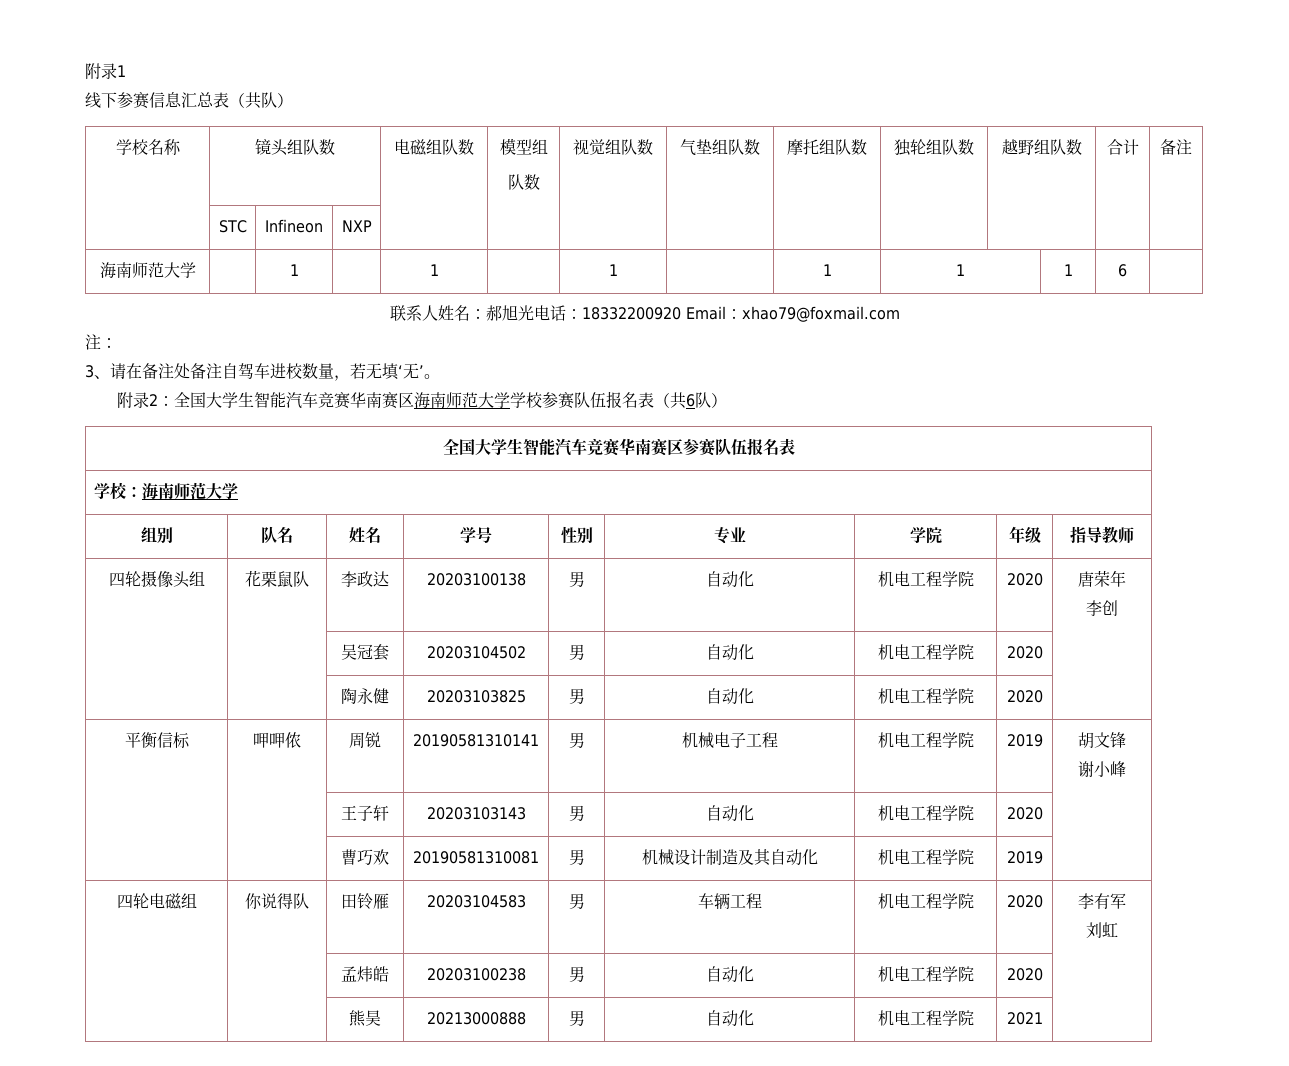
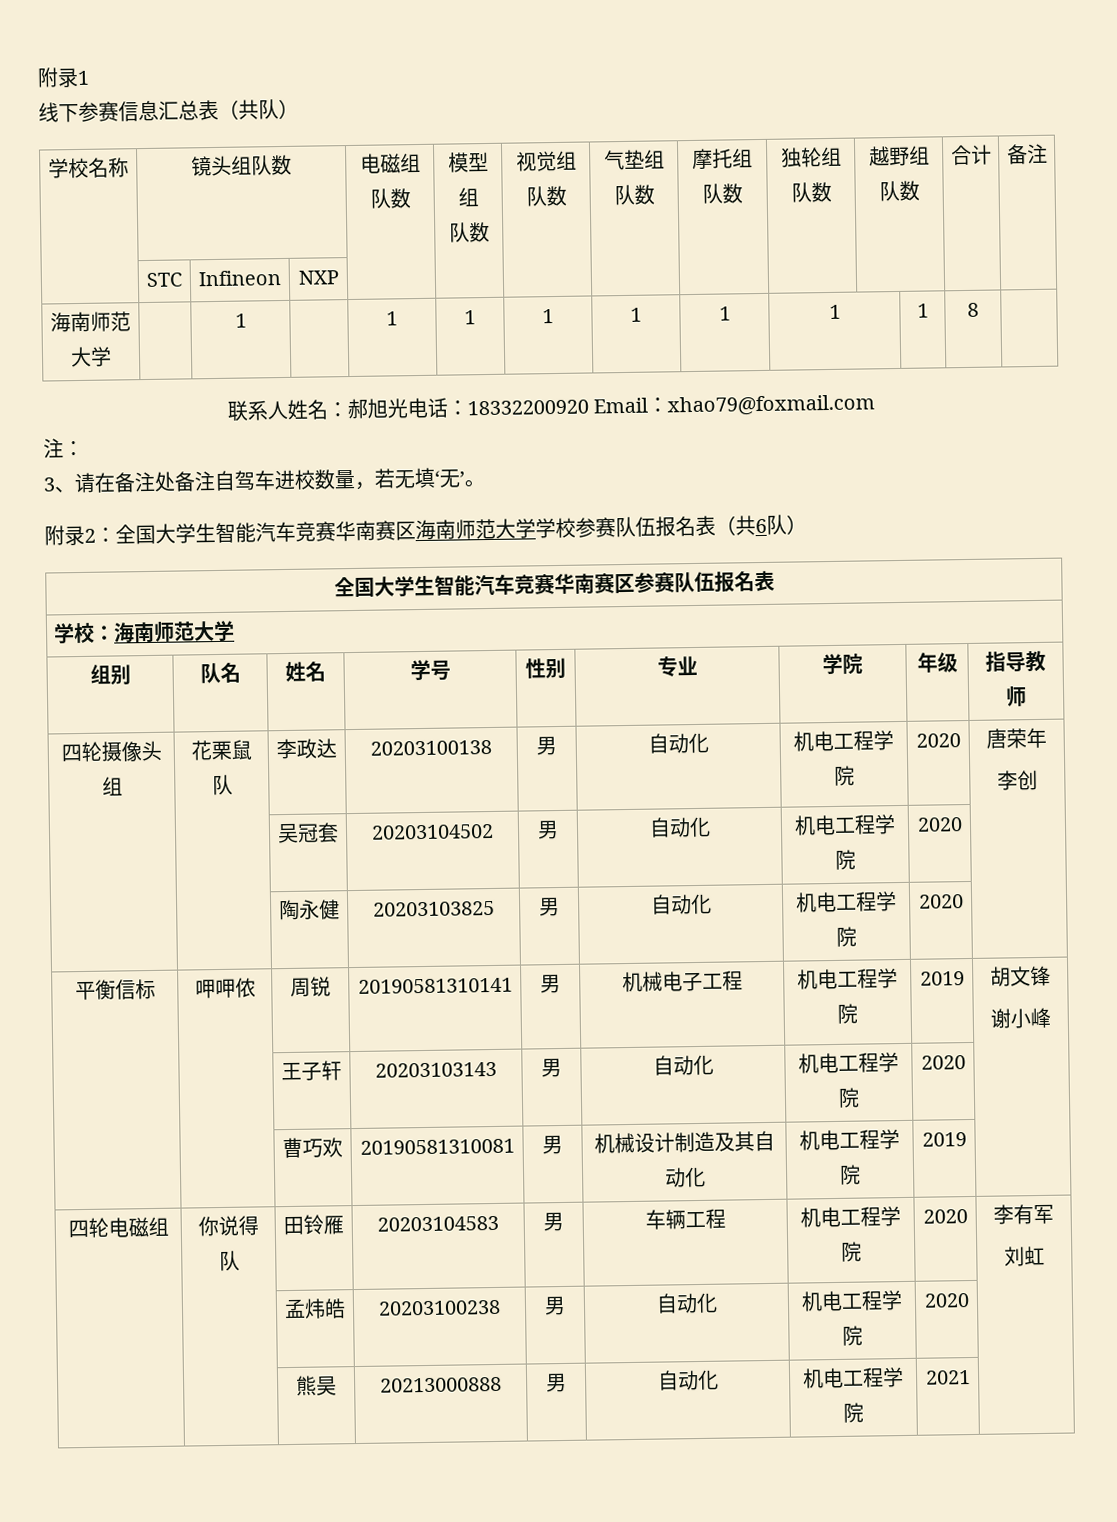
[608,264,618,276] [822,264,832,276] [956,264,965,276] [1063,264,1073,276] [1118,264,1127,277] | 1 | | 1 | 1 | 1 | 6 -> [464,310,476,325] [542,309,554,324] [629,307,642,322] [718,306,731,321] [828,304,841,319] [916,303,929,318] [967,302,979,317] 1 | 1 | 1 | 1 | 1 | 1 | 8

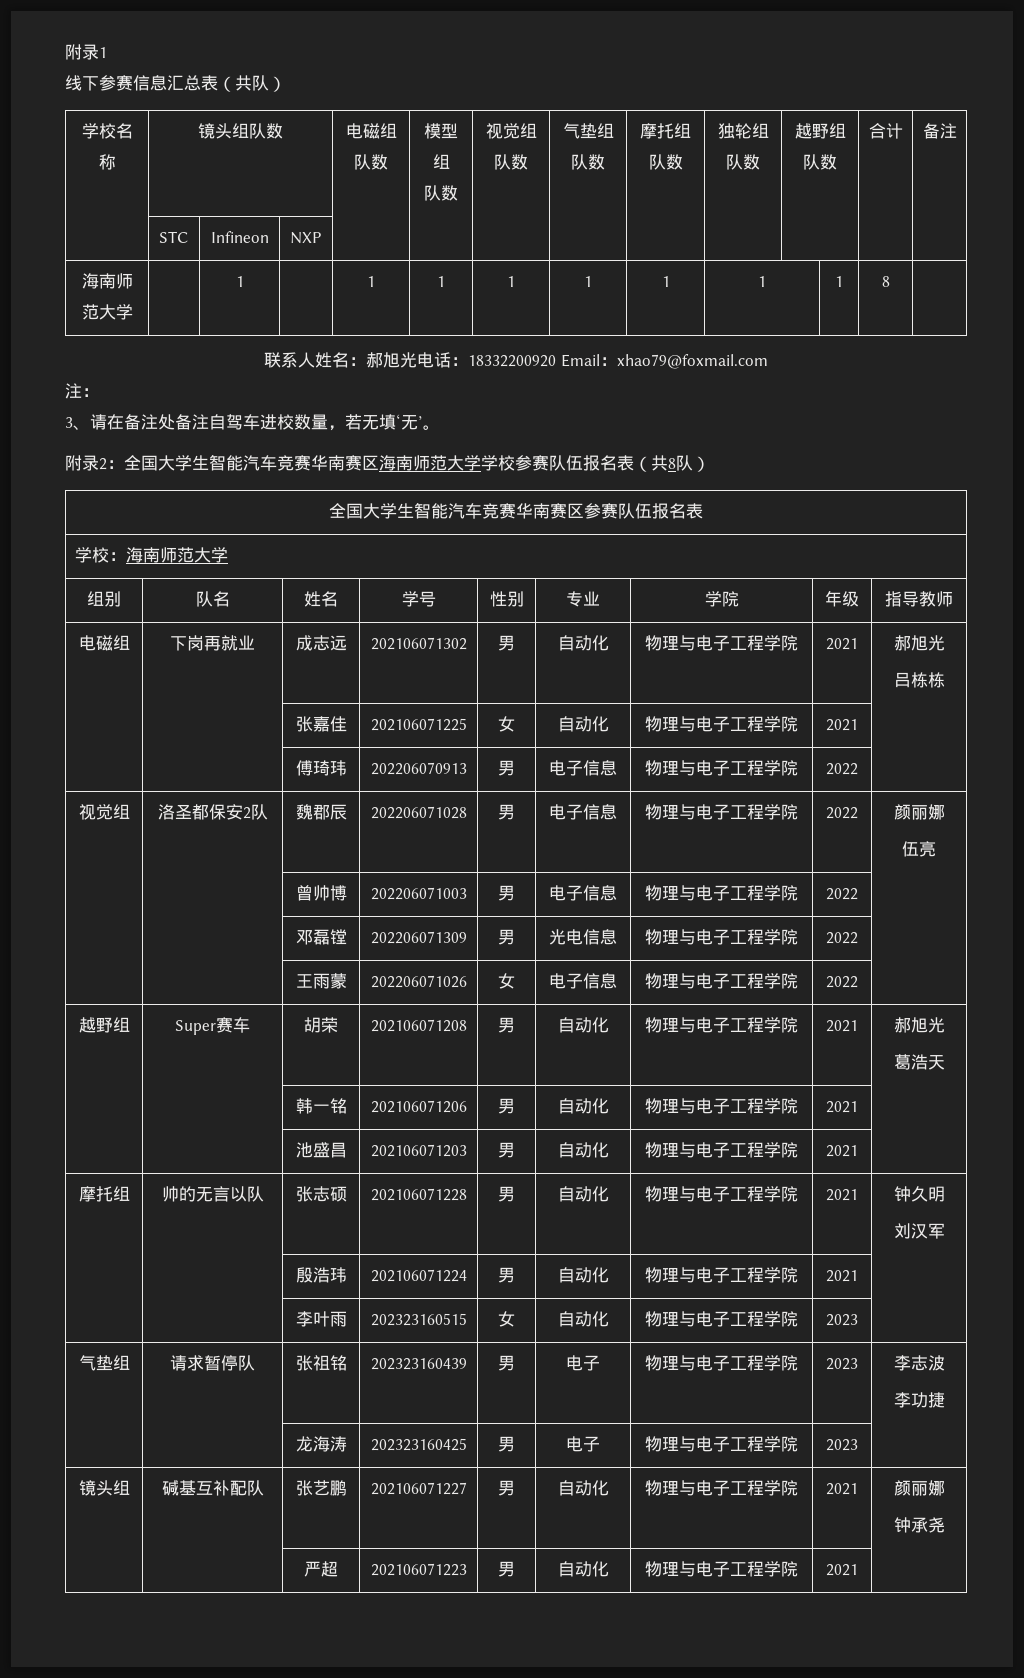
[755,518,767,534] 6 -> [668,458,676,469] 8
[60,740,162,763] [101,776,123,796] [190,739,252,761] [211,774,233,796] [276,738,337,760] [370,739,492,756] [536,736,557,756] [647,732,709,754] [792,730,894,752] [833,765,855,786] [915,733,961,748] [985,727,1047,749] [996,769,1038,791] [277,822,339,844] [371,823,494,840] [537,820,559,840] [648,816,711,838] [793,814,896,836] [834,849,856,870] [916,817,963,832] [279,899,340,921] [373,900,495,917] [538,897,560,917] [649,893,712,915] [794,891,897,913] [835,926,857,947] [917,894,964,909] [74,978,156,1001] [194,977,256,999] [290,976,331,997] [357,977,513,994] [540,973,561,994] [621,970,743,993] [796,968,898,990] [836,1003,858,1024] [919,971,965,986] [989,965,1051,987] [989,1007,1051,1029] [281,1060,342,1081] [375,1061,497,1078] [541,1057,562,1078] [652,1054,714,1076] [797,1052,899,1074] [837,1087,860,1108] [920,1055,966,1070] [282,1137,343,1159] [359,1138,515,1155] [542,1134,563,1155] [593,1130,775,1154] [663,1166,706,1188] [798,1129,900,1151] [838,1164,861,1185] [921,1132,967,1147] [67,1216,169,1239] [197,1215,259,1237] [218,1250,240,1272] [283,1214,344,1236] [377,1215,499,1232] [543,1211,564,1232] [644,1208,726,1230] [799,1206,901,1228] [840,1241,862,1262] [922,1209,968,1224] [992,1204,1054,1225] [1003,1245,1045,1267] [284,1298,346,1319] [378,1299,501,1316] [544,1295,566,1316] [655,1292,718,1314] [800,1290,903,1312] [841,1325,863,1346] [923,1293,970,1308] [295,1375,337,1396] [380,1376,502,1393] [545,1372,567,1393] [656,1369,719,1391] [801,1367,904,1389] [842,1402,864,1423] [924,1370,971,1385] 四轮摄像头组 | 花栗鼠队 | 李政达 | 20203100138 | 男 | 自动化 | 机电工程学院 | 2020 | 唐荣年 // 李创 // | | 吴冠套 | 20203104502 | 男 | 自动化 | 机电工程学院 | 2020 | // | | 陶永健 | 20203103825 | 男 | 自动化 | 机电工程学院 | 2020 | // 平衡信标 | 呷呷侬 | 周锐 | 20190581310141 | 男 | 机械电子工程 | 机电工程学院 | 2019 | 胡文锋 // 谢小峰 // | | 王子轩 | 20203103143 | 男 | 自动化 | 机电工程学院 | 2020 | // | | 曹巧欢 | 20190581310081 | 男 | 机械设计制造及其自动化 | 机电工程学院 | 2019 | // 四轮电磁组 | 你说得队 | 田铃雁 | 20203104583 | 男 | 车辆工程 | 机电工程学院 | 2020 | 李有军 // 刘虹 // | | 孟炜皓 | 20203100238 | 男 | 自动化 | 机电工程学院 | 2020 | // | | 熊昊 | 20213000888 | 男 | 自动化 | 机电工程学院 | 2021 | -> [78,635,130,651] [170,635,256,651] [295,635,347,651] [370,637,467,650] [498,635,515,651] [557,635,609,651] [645,635,798,651] [826,638,858,650] [893,635,945,651] [893,672,945,688] [295,716,347,732] [370,718,467,731] [498,716,515,732] [557,716,609,732] [645,716,798,732] [826,719,858,731] [295,760,347,776] [370,762,467,775] [498,760,515,776] [549,760,617,776] [645,760,798,776] [826,763,858,775] [78,804,130,820] [157,804,268,820] [295,804,347,820] [370,806,467,819] [498,804,515,820] [549,804,617,820] [645,804,798,820] [826,807,858,819] [893,804,945,820] [902,841,936,857] [295,885,347,901] [370,887,467,900] [498,885,515,901] [549,885,617,901] [645,885,798,901] [826,888,858,900] [295,929,347,945] [370,931,467,944] [498,929,515,945] [549,929,617,945] [645,929,798,945] [826,932,858,944] [295,973,347,989] [370,975,467,988] [498,973,515,989] [549,973,617,989] [645,973,798,989] [826,976,858,988] [78,1017,130,1033] [175,1017,251,1035] [304,1017,338,1033] [370,1019,467,1032] [498,1017,515,1033] [557,1017,609,1033] [645,1017,798,1033] [826,1020,858,1032] [893,1017,945,1033] [893,1054,945,1070] [295,1098,347,1114] [370,1100,467,1113] [498,1098,515,1114] [557,1098,609,1114] [645,1098,798,1114] [826,1101,858,1113] [295,1142,347,1158] [370,1144,467,1157] [498,1142,515,1158] [557,1142,609,1158] [645,1142,798,1158] [826,1145,858,1157] [78,1186,130,1202] [161,1186,264,1202] [295,1186,347,1202] [370,1188,467,1201] [498,1186,515,1202] [557,1186,609,1202] [645,1186,798,1202] [826,1189,858,1201] [893,1186,945,1202] [893,1223,945,1239] [295,1267,347,1283] [370,1269,467,1282] [498,1267,515,1283] [557,1267,609,1283] [645,1267,798,1283] [826,1270,858,1282] [295,1311,347,1327] [370,1313,467,1326] [498,1311,515,1327] [557,1311,609,1327] [645,1311,798,1327] [826,1314,858,1326] [78,1355,130,1371] [170,1355,256,1371] [295,1355,347,1371] [370,1358,467,1370] [498,1355,515,1371] [566,1355,600,1371] [645,1355,798,1371] [826,1358,858,1370] [893,1355,945,1371] [893,1392,945,1408] [295,1436,347,1452] [370,1438,467,1451] [498,1436,515,1452] [566,1436,600,1452] [645,1436,798,1452] [826,1439,858,1451] [78,1480,130,1496] [161,1480,264,1496] [295,1480,347,1496] [370,1482,467,1495] [498,1480,515,1496] [557,1480,609,1496] [645,1480,798,1496] [826,1483,858,1495] [893,1480,945,1496] [893,1517,945,1533] [304,1561,338,1577] [370,1563,467,1576] [498,1561,515,1577] [557,1561,609,1577] [645,1561,798,1577] [826,1564,858,1576] 电磁组 | 下岗再就业 | 成志远 | 202106071302 | 男 | 自动化 | 物理与电子工程学院 | 2021 | 郝旭光 // 吕栋栋 // | | 张嘉佳 | 202106071225 | 女 | 自动化 | 物理与电子工程学院 | 2021 | // | | 傅琦玮 | 202206070913 | 男 | 电子信息 | 物理与电子工程学院 | 2022 | // 视觉组 | 洛圣都保安2队 | 魏郡辰 | 202206071028 | 男 | 电子信息 | 物理与电子工程学院 | 2022 | 颜丽娜 // 伍亮 // | | 曾帅博 | 202206071003 | 男 | 电子信息 | 物理与电子工程学院 | 2022 | // | | 邓磊镗 | 202206071309 | 男 | 光电信息 | 物理与电子工程学院 | 2022 | // | | 王雨蒙 | 202206071026 | 女 | 电子信息 | 物理与电子工程学院 | 2022 | // 越野组 | Super赛车 | 胡荣 | 202106071208 | 男 | 自动化 | 物理与电子工程学院 | 2021 | 郝旭光 // 葛浩天 // | | 韩一铭 | 202106071206 | 男 | 自动化 | 物理与电子工程学院 | 2021 | // | | 池盛昌 | 202106071203 | 男 | 自动化 | 物理与电子工程学院 | 2021 | // 摩托组 | 帅的无言以队 | 张志硕 | 202106071228 | 男 | 自动化 | 物理与电子工程学院 | 2021 | 钟久明 // 刘汉军 // | | 殷浩玮 | 202106071224 | 男 | 自动化 | 物理与电子工程学院 | 2021 | // | | 李叶雨 | 202323160515 | 女 | 自动化 | 物理与电子工程学院 | 2023 | // 气垫组 | 请求暂停队 | 张祖铭 | 202323160439 | 男 | 电子 | 物理与电子工程学院 | 2023 | 李志波 // 李功捷 // | | 龙海涛 | 202323160425 | 男 | 电子 | 物理与电子工程学院 | 2023 | // 镜头组 | 碱基互补配队 | 张艺鹏 | 202106071227 | 男 | 自动化 | 物理与电子工程学院 | 2021 | 颜丽娜 // 钟承尧 // | | 严超 | 202106071223 | 男 | 自动化 | 物理与电子工程学院 | 2021 |

